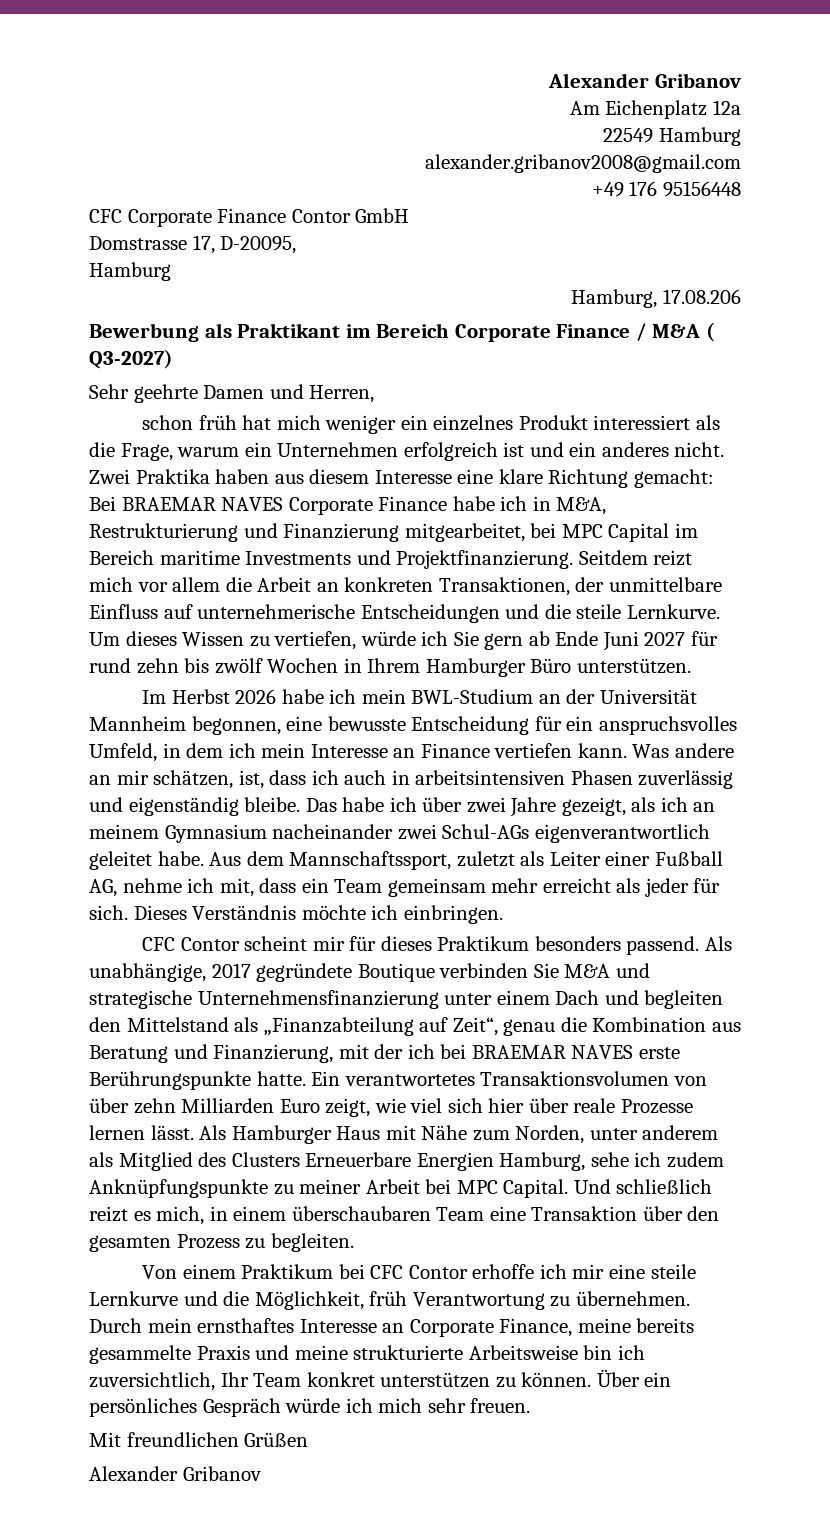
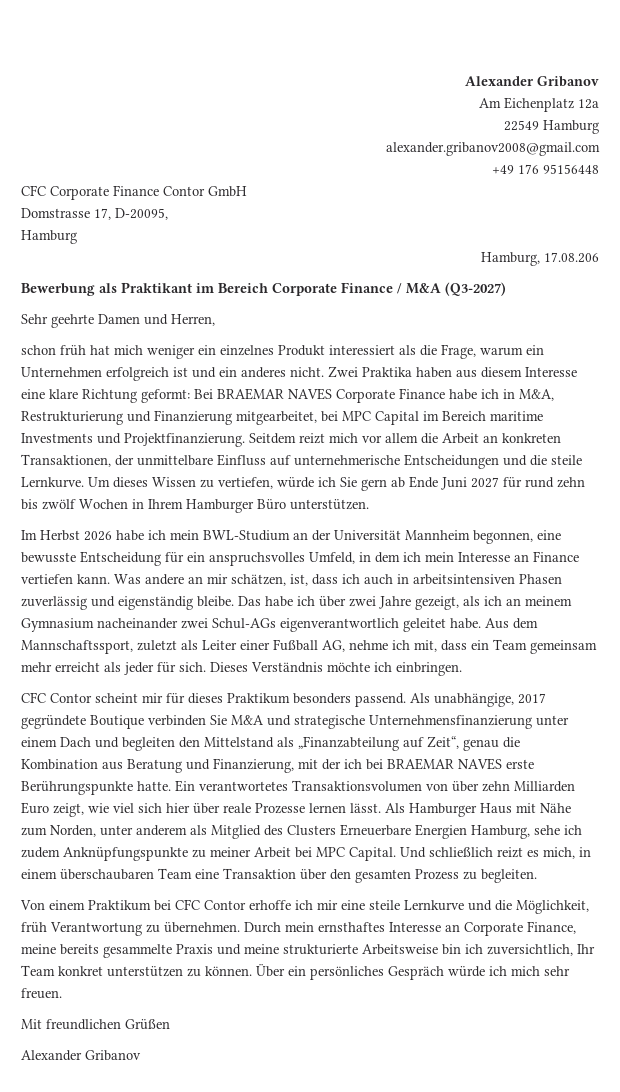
[705,322,715,342] [89,349,173,369] ( Q3-2027) -> [445,282,506,296] (Q3-2027)
[633,469,714,488] gemacht: -> [141,389,190,403] geformt:

